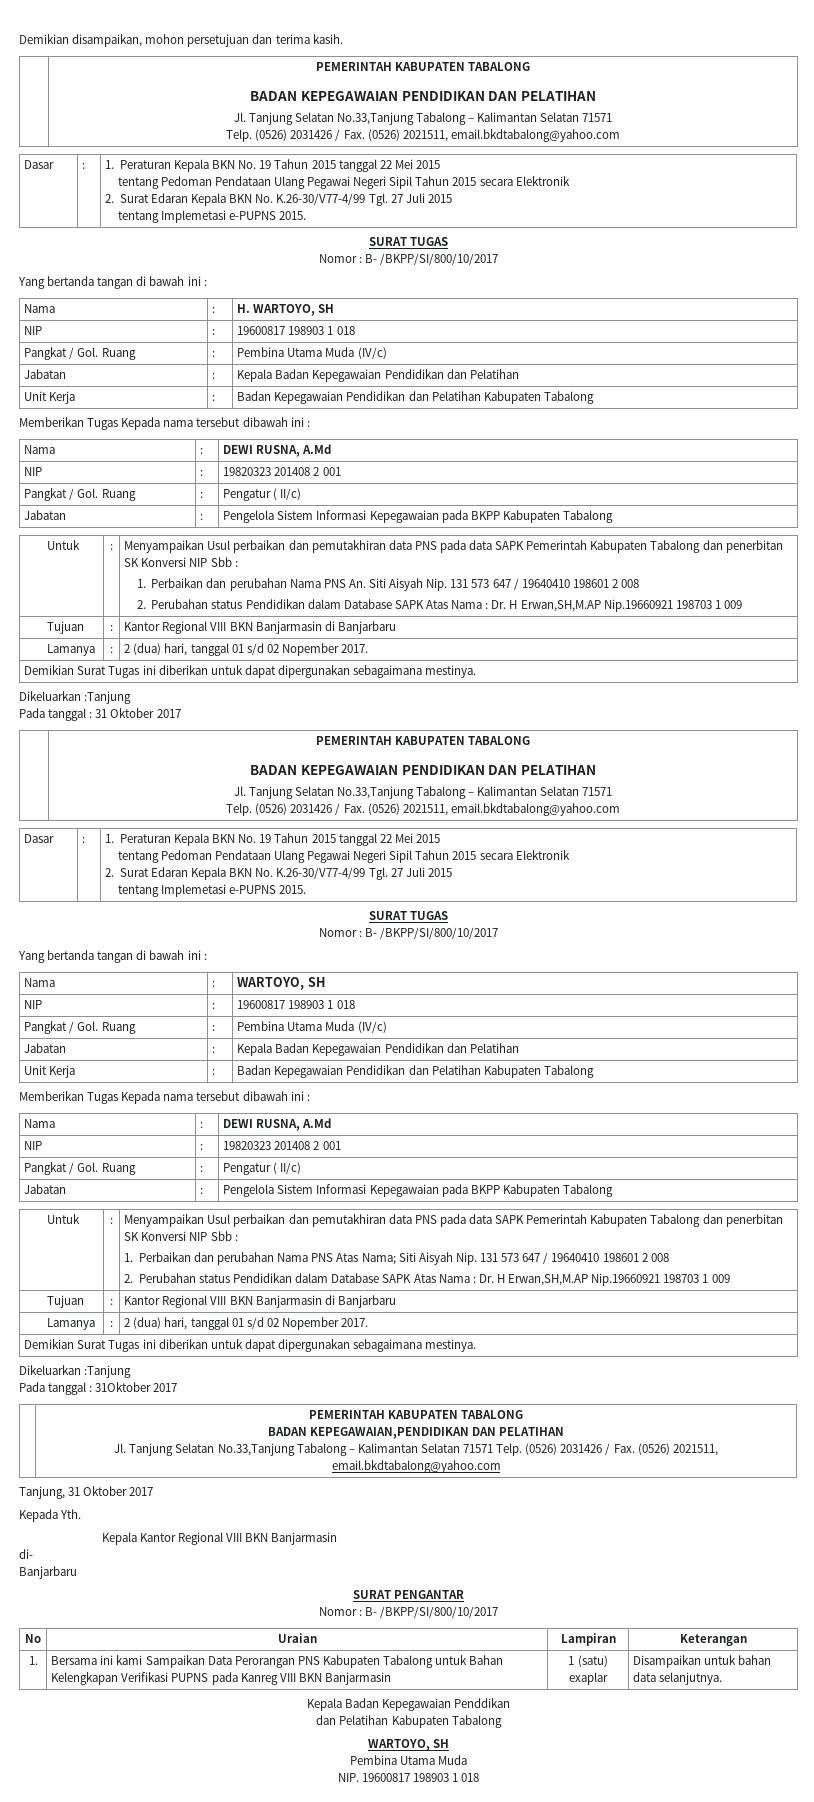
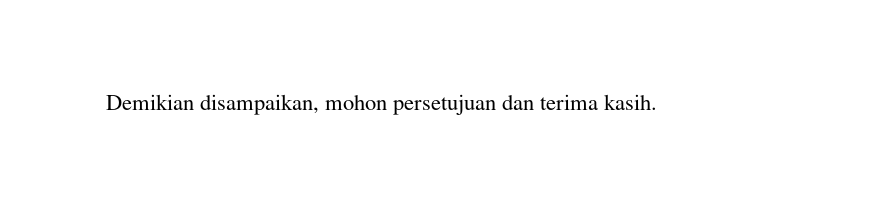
[315,62,531,71] [250,91,596,101] [233,112,613,125] [226,129,620,142] [24,160,55,169] [82,163,86,169] [105,159,440,172] [117,176,570,189] [105,193,452,206] [117,210,306,223] [368,237,449,246] [318,253,499,265] [18,276,207,289] [24,304,56,313] [212,307,216,313] [237,304,335,316] [24,326,43,335] [212,329,216,335] [237,326,355,335] [24,347,136,360] [212,351,216,357] [237,347,387,359] [24,369,67,379] [212,373,216,379] [237,369,519,382] [24,391,76,404] [212,395,216,401] [237,391,594,404] [19,417,310,430] [24,445,56,454] [200,448,204,454] [223,444,332,457] [24,467,43,476] [200,470,204,476] [223,467,341,476] [24,488,136,501] [200,492,204,498] [223,488,302,501] [24,510,67,520] [200,514,204,520] [223,510,613,523] [46,540,80,550] [110,544,113,550] [124,540,783,553] [124,557,238,567] [136,578,640,591] [136,599,742,612] [46,621,84,634] [110,625,113,631] [124,621,396,634] [46,644,95,656] [110,647,113,653] [124,643,369,656] [24,665,477,678] [19,691,132,704] [19,708,181,721] [315,736,531,745] [250,765,596,775] [233,786,613,799] [226,803,620,816] [24,834,55,843] [82,837,86,843] [105,833,440,846] [117,850,570,863] [105,867,452,880] [117,884,306,897] [368,911,449,920] [318,927,499,939] [18,950,207,963] [24,978,56,987] [212,981,216,987] [237,977,325,990] [24,1000,43,1009] [212,1003,216,1009] [237,1000,355,1009] [24,1021,136,1034] [212,1025,216,1031] [237,1021,387,1033] [24,1043,67,1053] [212,1047,216,1053] [237,1043,519,1056] [24,1065,76,1078] [212,1069,216,1075] [237,1065,594,1078] [19,1091,310,1104] [24,1119,56,1128] [200,1122,204,1128] [223,1118,332,1131] [24,1141,43,1150] [200,1144,204,1150] [223,1141,341,1150] [24,1162,136,1175] [200,1166,204,1172] [223,1162,302,1175] [24,1184,67,1194] [200,1188,204,1194] [223,1184,613,1197] [46,1214,80,1224] [110,1218,113,1224] [124,1214,783,1227] [124,1231,238,1241] [124,1252,669,1265] [124,1273,730,1286] [46,1295,84,1308] [110,1299,113,1305] [124,1295,396,1308] [46,1318,95,1330] [110,1321,113,1327] [124,1317,369,1330] [24,1339,477,1352] [19,1365,132,1378] [19,1382,178,1395] [308,1410,524,1419] [267,1427,565,1439] [114,1443,718,1456] [331,1460,501,1473] [19,1486,154,1499] [19,1509,82,1522] [101,1532,338,1545] [19,1549,33,1559] [19,1566,77,1579] [352,1590,465,1599] [318,1606,499,1618] [25,1634,41,1643] [277,1633,317,1643] [560,1633,616,1646] [679,1634,747,1646] [28,1656,38,1665] [51,1655,504,1668] [51,1672,391,1685] [568,1655,608,1667] [569,1672,608,1685] [633,1655,772,1668] [633,1672,723,1685] [306,1698,511,1711] [316,1715,502,1728] [367,1739,450,1751] [349,1755,468,1765] [337,1773,480,1782] // | PEMERINTAH KABUPATEN TABALONG // BADAN KEPEGAWAIAN PENDIDIKAN DAN PELATIHAN // Jl. Tanjung Selatan No.33,Tanjung Tabalong – Kalimantan Selatan 71571 // Telp. (0526) 2031426 / Fax. (0526) 2021511, email.bkdtabalong@yahoo.com // Dasar | : | 1. Peraturan Kepala BKN No. 19 Tahun 2015 tanggal 22 Mei 2015 // tentang Pedoman Pendataan Ulang Pegawai Negeri Sipil Tahun 2015 secara Elektronik // 2. Surat Edaran Kepala BKN No. K.26-30/V77-4/99 Tgl. 27 Juli 2015 // tentang Implemetasi e-PUPNS 2015. // SURAT TUGAS // Nomor : B- /BKPP/SI/800/10/2017 // Yang bertanda tangan di bawah ini : // Nama | : | H. WARTOYO, SH // NIP | : | 19600817 198903 1 018 // Pangkat / Gol. Ruang | : | Pembina Utama Muda (IV/c) // Jabatan | : | Kepala Badan Kepegawaian Pendidikan dan Pelatihan // Unit Kerja | : | Badan Kepegawaian Pendidikan dan Pelatihan Kabupaten Tabalong // Memberikan Tugas Kepada nama tersebut dibawah ini : // Nama | : | DEWI RUSNA, A.Md // NIP | : | 19820323 201408 2 001 // Pangkat / Gol. Ruang | : | Pengatur ( II/c) // Jabatan | : | Pengelola Sistem Informasi Kepegawaian pada BKPP Kabupaten Tabalong // Untuk | : | Menyampaikan Usul perbaikan dan pemutakhiran data PNS pada data SAPK Pemerintah Kabupaten Tabalong dan penerbitan SK Konversi NIP Sbb : // 1. Perbaikan dan perubahan Nama PNS An. Siti Aisyah Nip. 131 573 647 / 19640410 198601 2 008 // 2. Perubahan status Pendidikan dalam Database SAPK Atas Nama : Dr. H Erwan,SH,M.AP Nip.19660921 198703 1 009 // Tujuan | : | Kantor Regional VIII BKN Banjarmasin di Banjarbaru // Lamanya | : | 2 (dua) hari, tanggal 01 s/d 02 Nopember 2017. // Demikian Surat Tugas ini diberikan untuk dapat dipergunakan sebagaimana mestinya. // Dikeluarkan :Tanjung // Pada tanggal : 31 Oktober 2017 // | PEMERINTAH KABUPATEN TABALONG // BADAN KEPEGAWAIAN PENDIDIKAN DAN PELATIHAN // Jl. Tanjung Selatan No.33,Tanjung Tabalong – Kalimantan Selatan 71571 // Telp. (0526) 2031426 / Fax. (0526) 2021511, email.bkdtabalong@yahoo.com // Dasar | : | 1. Peraturan Kepala BKN No. 19 Tahun 2015 tanggal 22 Mei 2015 // tentang Pedoman Pendataan Ulang Pegawai Negeri Sipil Tahun 2015 secara Elektronik // 2. Surat Edaran Kepala BKN No. K.26-30/V77-4/99 Tgl. 27 Juli 2015 // tentang Implemetasi e-PUPNS 2015. // SURAT TUGAS // Nomor : B- /BKPP/SI/800/10/2017 // Yang bertanda tangan di bawah ini : // Nama | : | WARTOYO, SH // NIP | : | 19600817 198903 1 018 // Pangkat / Gol. Ruang | : | Pembina Utama Muda (IV/c) // Jabatan | : | Kepala Badan Kepegawaian Pendidikan dan Pelatihan // Unit Kerja | : | Badan Kepegawaian Pendidikan dan Pelatihan Kabupaten Tabalong // Memberikan Tugas Kepada nama tersebut dibawah ini : // Nama | : | DEWI RUSNA, A.Md // NIP | : | 19820323 201408 2 001 // Pangkat / Gol. Ruang | : | Pengatur ( II/c) // Jabatan | : | Pengelola Sistem Informasi Kepegawaian pada BKPP Kabupaten Tabalong // Untuk | : | Menyampaikan Usul perbaikan dan pemutakhiran data PNS pada data SAPK Pemerintah Kabupaten Tabalong dan penerbitan SK Konversi NIP Sbb : // 1. Perbaikan dan perubahan Nama PNS Atas Nama; Siti Aisyah Nip. 131 573 647 / 19640410 198601 2 008 // 2. Perubahan status Pendidikan dalam Database SAPK Atas Nama : Dr. H Erwan,SH,M.AP Nip.19660921 198703 1 009 // Tujuan | : | Kantor Regional VIII BKN Banjarmasin di Banjarbaru // Lamanya | : | 2 (dua) hari, tanggal 01 s/d 02 Nopember 2017. // Demikian Surat Tugas ini diberikan untuk dapat dipergunakan sebagaimana mestinya. // Dikeluarkan :Tanjung // Pada tanggal : 31Oktober 2017 // | PEMERINTAH KABUPATEN TABALONG // BADAN KEPEGAWAIAN,PENDIDIKAN DAN PELATIHAN // Jl. Tanjung Selatan No.33,Tanjung Tabalong – Kalimantan Selatan 71571 Telp. (0526) 2031426 / Fax. (0526) 2021511, email.bkdtabalong@yahoo.com // Tanjung, 31 Oktober 2017 // Kepada Yth. // Kepala Kantor Regional VIII BKN Banjarmasin // di- // Banjarbaru // SURAT PENGANTAR // Nomor : B- /BKPP/SI/800/10/2017 // No | Uraian | Lampiran | Keterangan // 1. | Bersama ini kami Sampaikan Data Perorangan PNS Kabupaten Tabalong untuk Bahan Kelengkapan Verifikasi PUPNS pada Kanreg VIII BKN Banjarmasin | 1 (satu) exaplar | Disampaikan untuk bahan data selanjutnya. // Kepala Badan Kepegawaian Penddikan // dan Pelatihan Kabupaten Tabalong // WARTOYO, SH // Pembina Utama Muda // NIP. 19600817 198903 1 018 -> (658, 102) none

